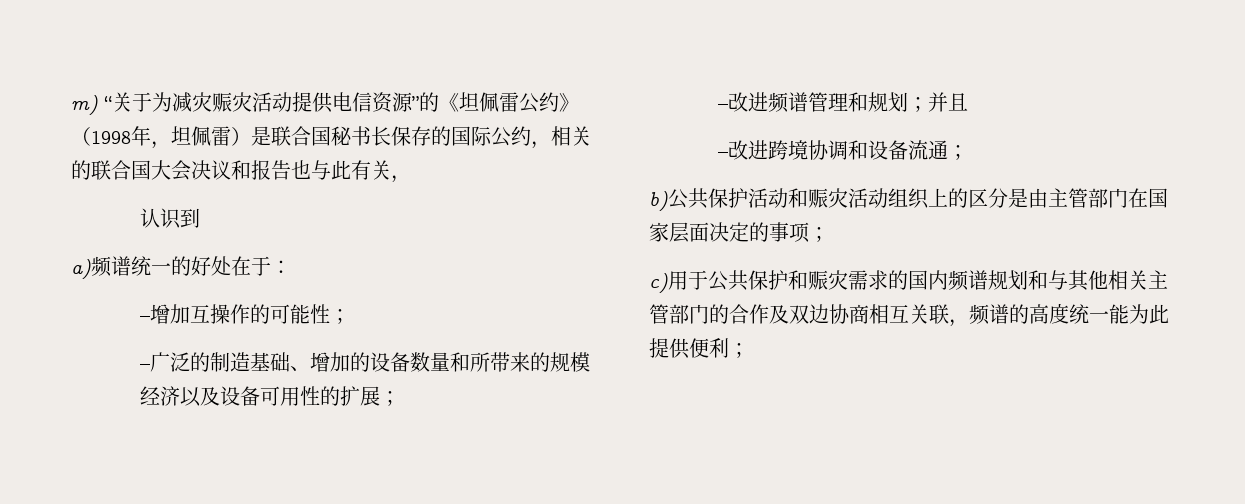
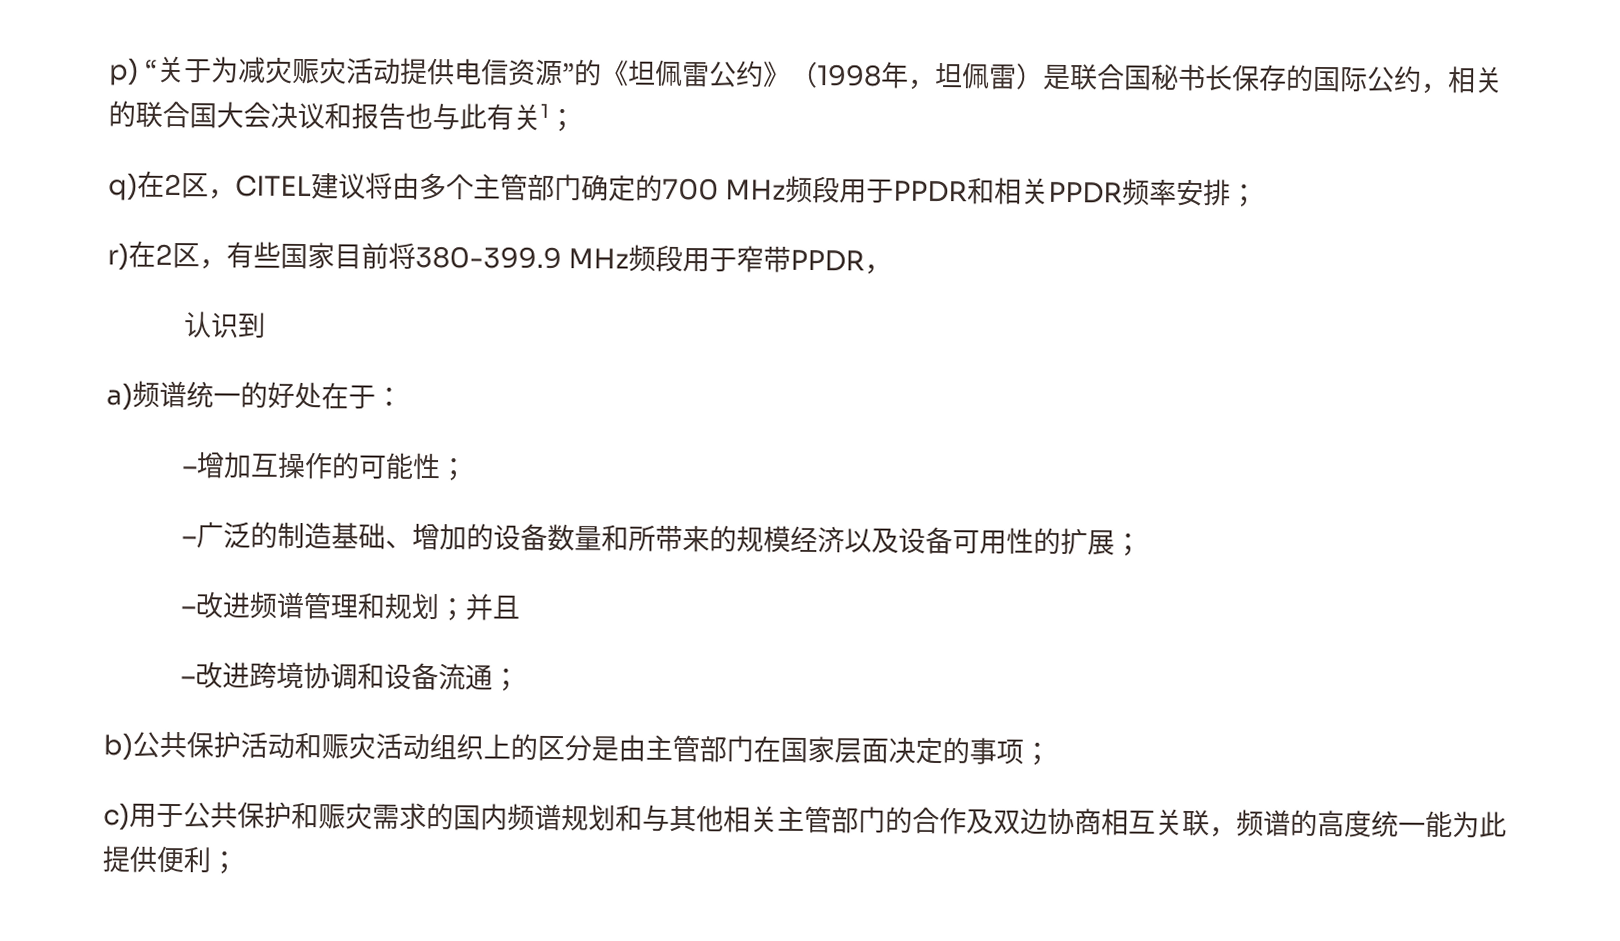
[71,95,98,115] m) -> [109,58,139,86] p)
(391, 170) none -> [540,103,576,133] [108,170,1259,208] [107,240,866,273] 1； // q)在2区，CITEL建议将由多个主管部门确定的700 MHz频段用于PPDR和相关PPDR频率安排； // r)在2区，有些国家目前将380-399.9 MHz频段用于窄带PPDR

